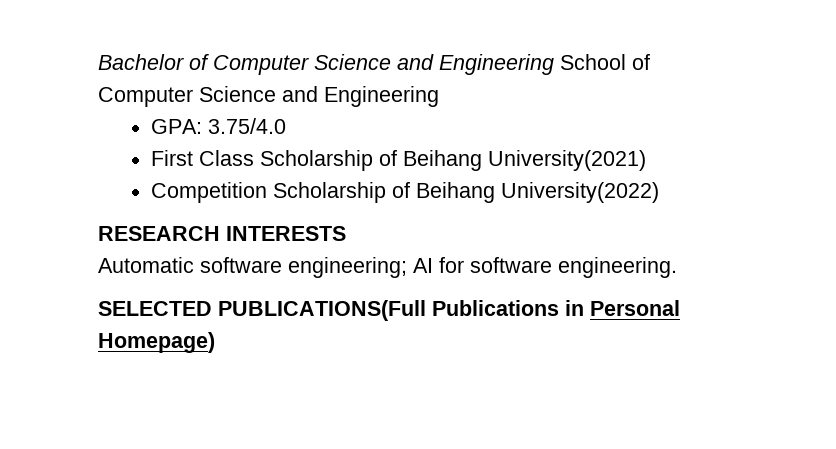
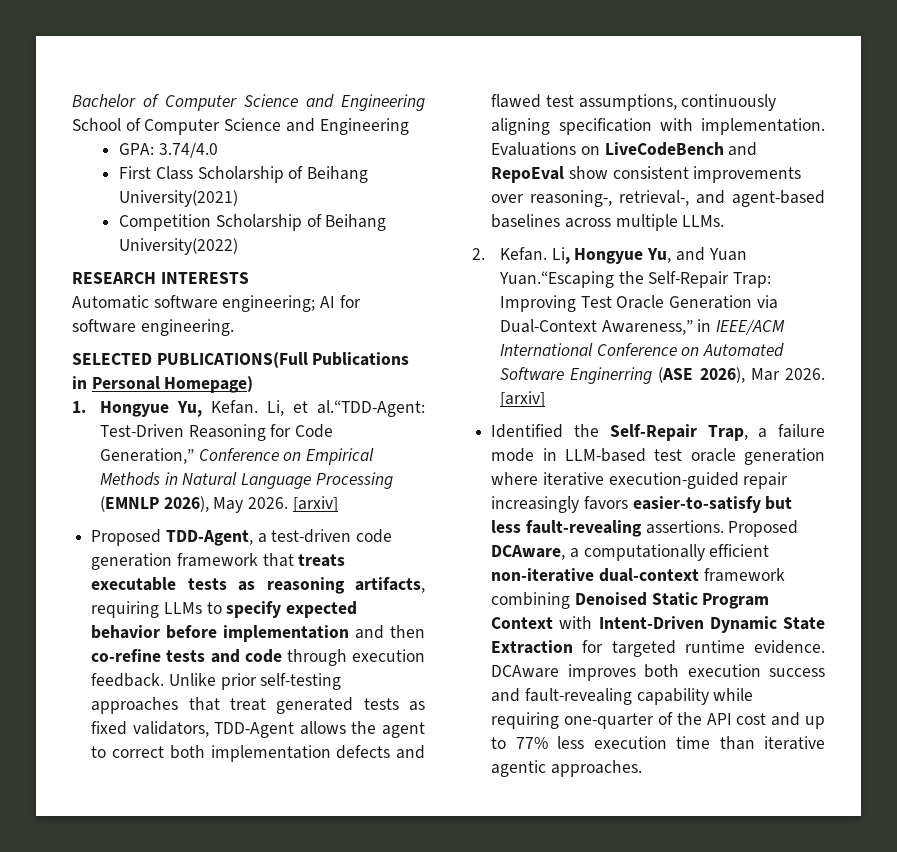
[208,118,287,134] 3.75/4.0 -> [158,142,218,158] 3.74/4.0
(215, 342) none -> [72,400,426,417] [99,424,334,441] [99,448,375,465] [99,472,393,489] [99,496,338,513] [91,529,393,546] [91,553,346,570] [91,577,425,594] [91,601,358,618] [91,625,425,642] [91,649,425,666] [91,673,342,690] [91,697,425,714] [91,721,426,738] [91,745,425,762] [491,94,777,111] [491,118,825,135] [491,142,758,156] [491,166,802,183] [491,190,825,207] [491,214,725,231] [472,247,747,264] [498,271,772,288] [499,295,778,312] [499,319,786,335] [499,343,785,357] [499,367,825,384] [499,391,545,407] [491,424,825,441] [491,448,825,465] [491,472,789,489] [491,496,793,513] [491,520,799,537] [491,544,770,561] [491,568,785,582] [491,592,770,609] [491,616,825,633] [491,640,825,657] [491,664,825,681] [491,688,754,705] [491,712,825,729] [491,736,825,750] [491,760,642,777] // 1. Hongyue Yu, Kefan. Li, et al.“TDD-Agent: Test-Driven Reasoning for Code Generation,” Conference on Empirical Methods in Natural Language Processing (EMNLP 2026), May 2026. [arxiv] // Proposed TDD-Agent, a test-driven code generation framework that treats executable tests as reasoning artifacts, requiring LLMs to specify expected behavior before implementation and then co-refine tests and code through execution feedback. Unlike prior self-testing approaches that treat generated tests as fixed validators, TDD-Agent allows the agent to correct both implementation defects and flawed test assumptions, continuously aligning specification with implementation. Evaluations on LiveCodeBench and RepoEval show consistent improvements over reasoning-, retrieval-, and agent-based baselines across multiple LLMs. // 2. Kefan. Li, Hongyue Yu, and Yuan Yuan.“Escaping the Self-Repair Trap: Improving Test Oracle Generation via Dual-Context Awareness,” in IEEE/ACM International Conference on Automated Software Enginerring (ASE 2026), Mar 2026. [arxiv] // Identified the Self-Repair Trap, a failure mode in LLM-based test oracle generation where iterative execution-guided repair increasingly favors easier-to-satisfy but less fault-revealing assertions. Proposed DCAware, a computationally efficient non-iterative dual-context framework combining Denoised Static Program Context with Intent-Driven Dynamic State Extraction for targeted runtime evidence. DCAware improves both execution success and fault-revealing capability while requiring one-quarter of the API cost and up to 77% less execution time than iterative agentic approaches.

